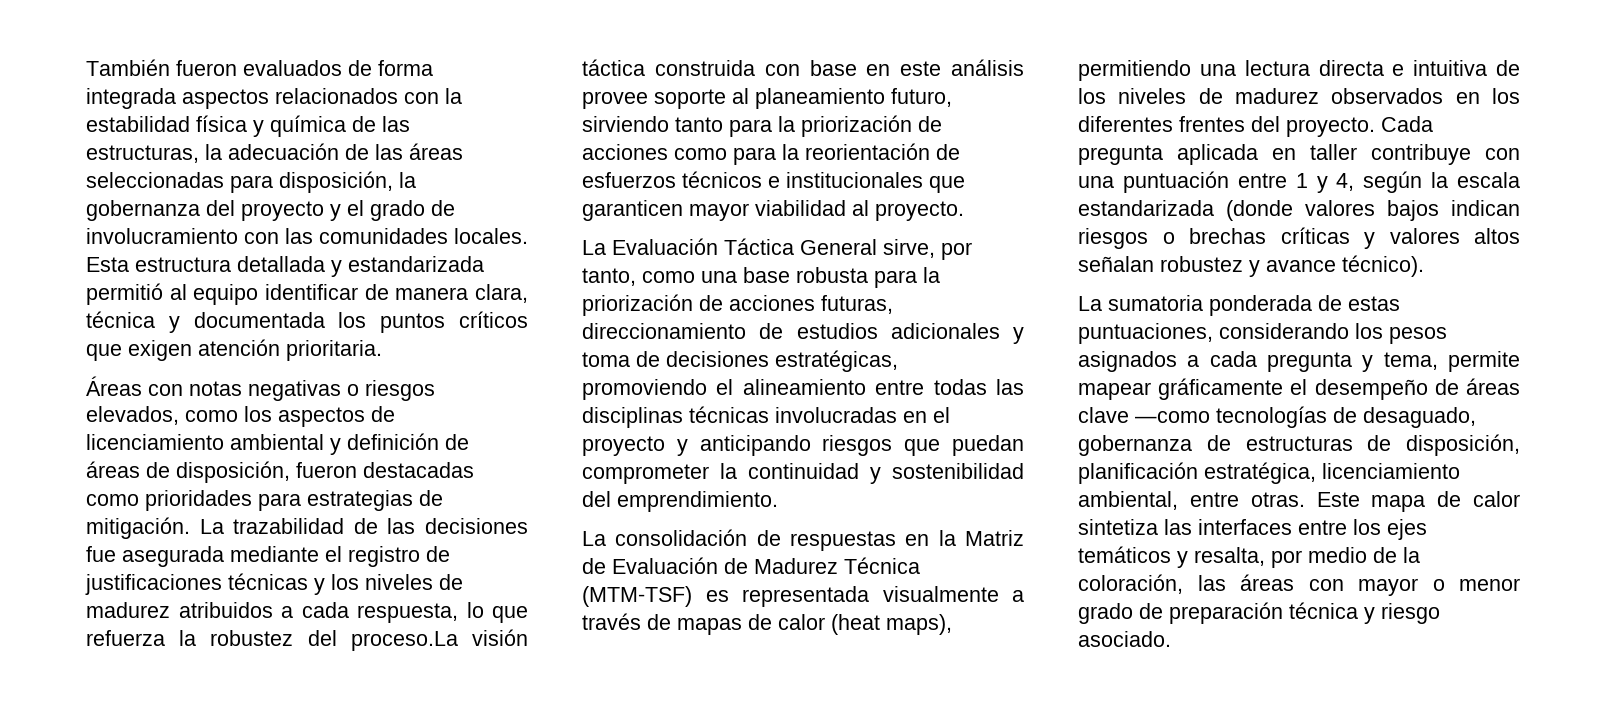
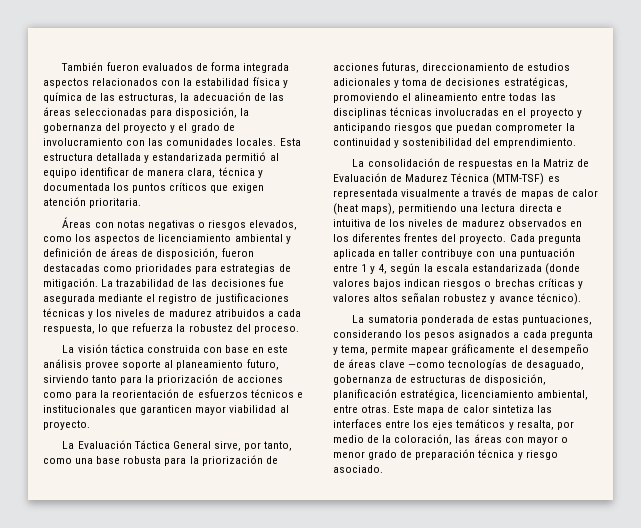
[350,631,458,651] proceso.La -> [253,325,299,334] [62,345,75,353] proceso. // La

